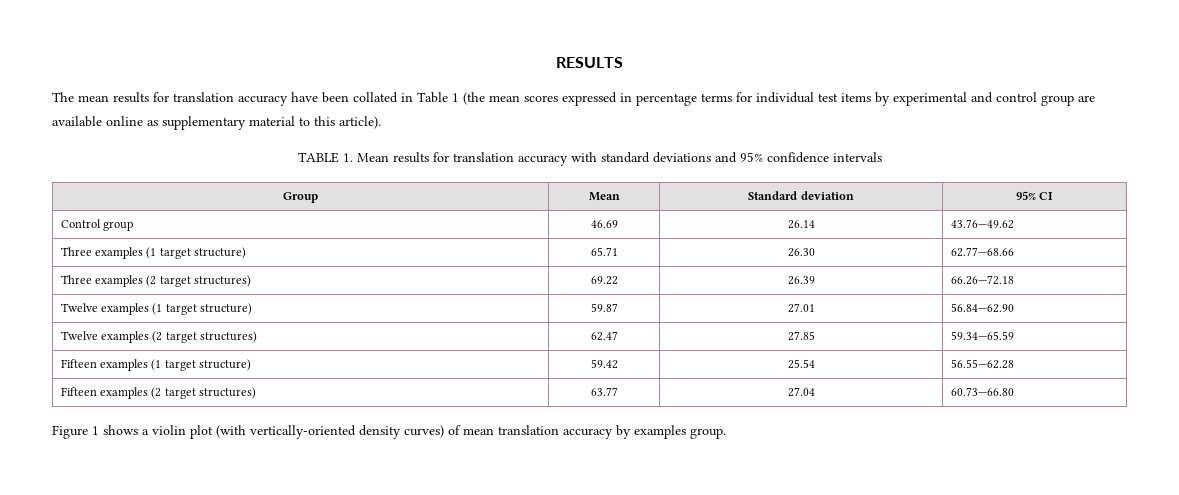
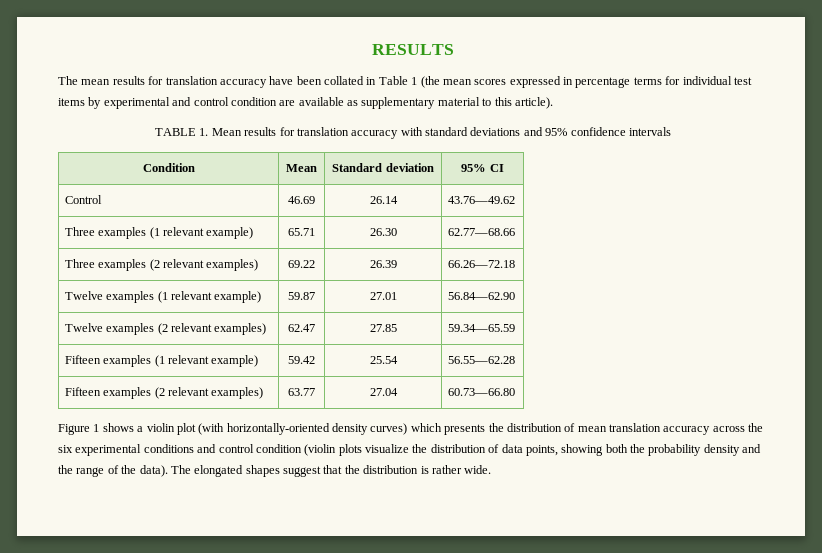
[1041,95,1074,106] group -> [230,97,277,106] condition
[106,116,143,126] online -> (344, 101) none
[283,192,318,203] Group -> [142,163,195,172] Condition
[102,221,133,231] group -> (102, 199) none
[159,247,247,259] target structure) -> [163,227,254,239] relevant example)
[159,275,252,287] target structures) -> [163,259,259,271] relevant examples)
[165,303,253,315] target structure) -> [171,291,262,303] relevant example)
[165,331,258,343] target structures) -> [171,323,267,335] relevant examples)
[164,359,252,371] target structure) -> [168,355,259,367] relevant example)
[164,387,257,399] target structures) -> [168,387,264,399] relevant examples)
[250,425,356,439] vertically-oriented -> [226,423,330,435] horizontally-oriented
[448,425,726,439] of mean translation accuracy by examples group. -> [410,423,764,435] [58,444,762,456] [58,465,492,477] which presents the distribution of mean translation accuracy across the six experimental conditions and control condition (violin plots visualize the distribution of data points, showing both the probability density and the range of the data). The elongated shapes suggest that the distribution is rather wide.

